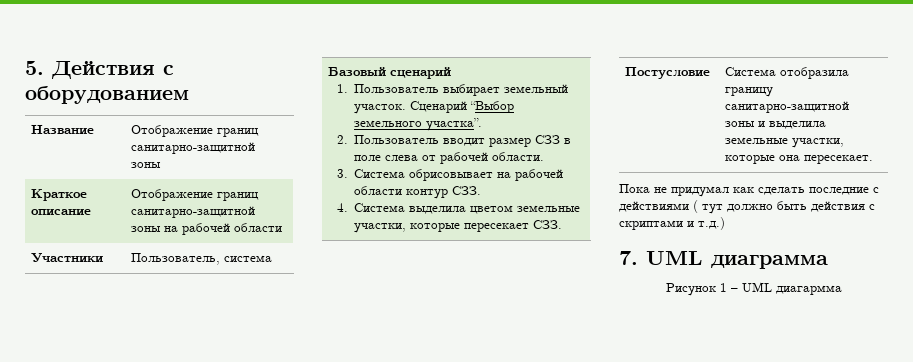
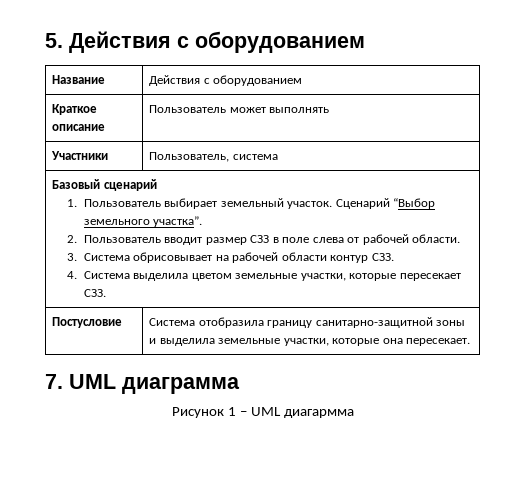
[131,125,260,137] [131,142,256,154] [131,162,162,168] [31,189,88,201] [31,209,92,215] [131,189,260,201] [131,206,256,218] [131,223,283,235] Отображение границ санитарно-защитной зоны // Краткое описание | Отображение границ санитарно-защитной зоны на рабочей области -> [149,75,303,86] [52,104,98,115] [52,124,106,131] [149,105,330,113] Действия с оборудованием // Краткое описание | Пользователь может выполнять
[619,184,879,197] [619,200,875,214] [619,217,725,230] // Пока не придумал как сделать последние с действиями ( тут должно быть действия с скриптами и т.д.) -> (471, 342) none

